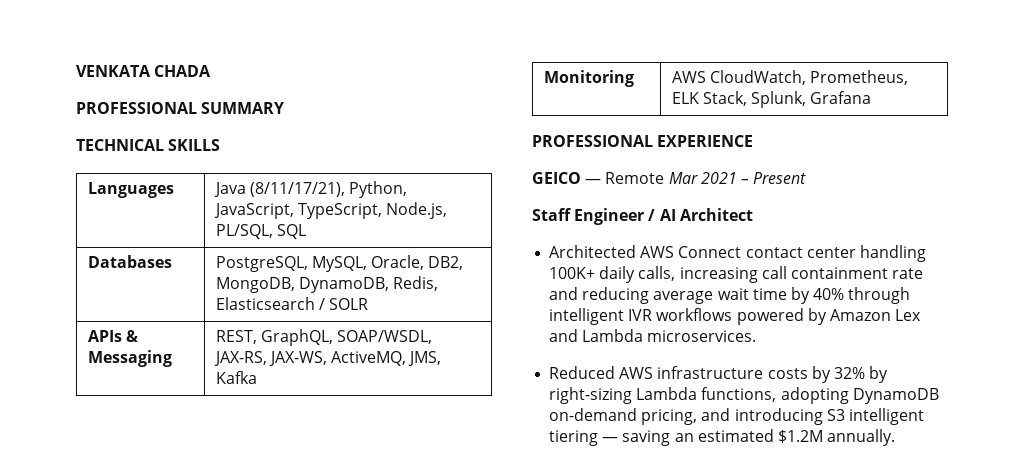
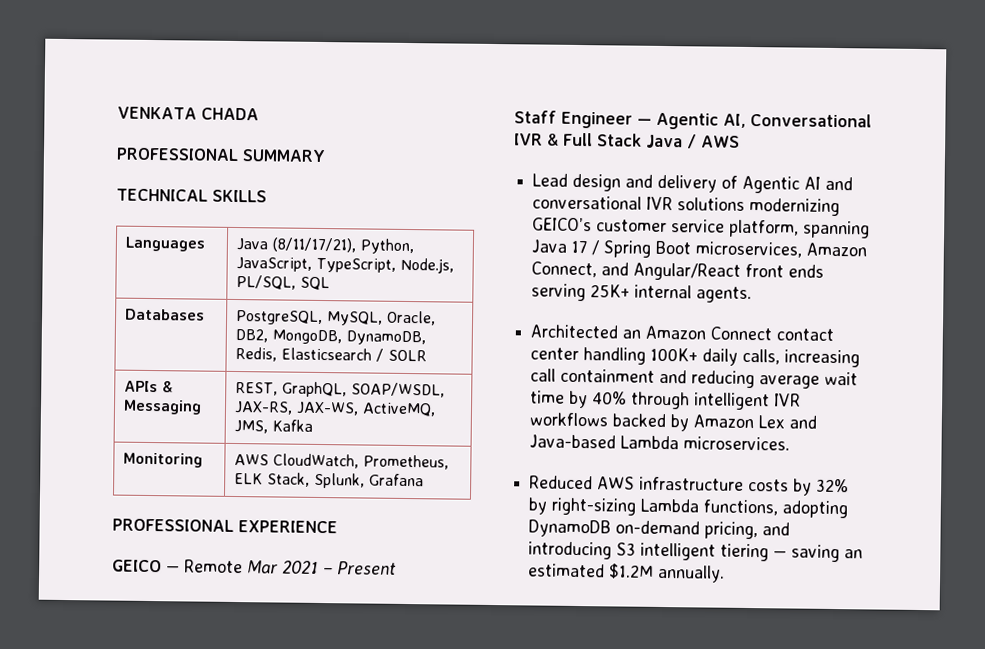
[648,208,753,221] / AI Architect -> [637,112,872,130] [514,132,740,149] [532,173,854,194] [532,195,841,217] [532,217,871,239] [531,239,868,258] [531,261,825,281] [531,283,753,304] — Agentic AI, Conversational IVR & Full Stack Java / AWS // Lead design and delivery of Agentic AI and conversational IVR solutions modernizing GEICO’s customer service platform, spanning Java 17 / Spring Boot microservices, Amazon Connect, and Angular/React front ends serving 25K+ internal agents.
[640,246,675,258] AWS -> [622,325,707,340] an Amazon
[892,268,924,279] rate -> (656, 375) none
[736,308,804,325] powered -> [612,413,667,428] backed
(579, 335) none -> [529,434,617,449] Java-based

